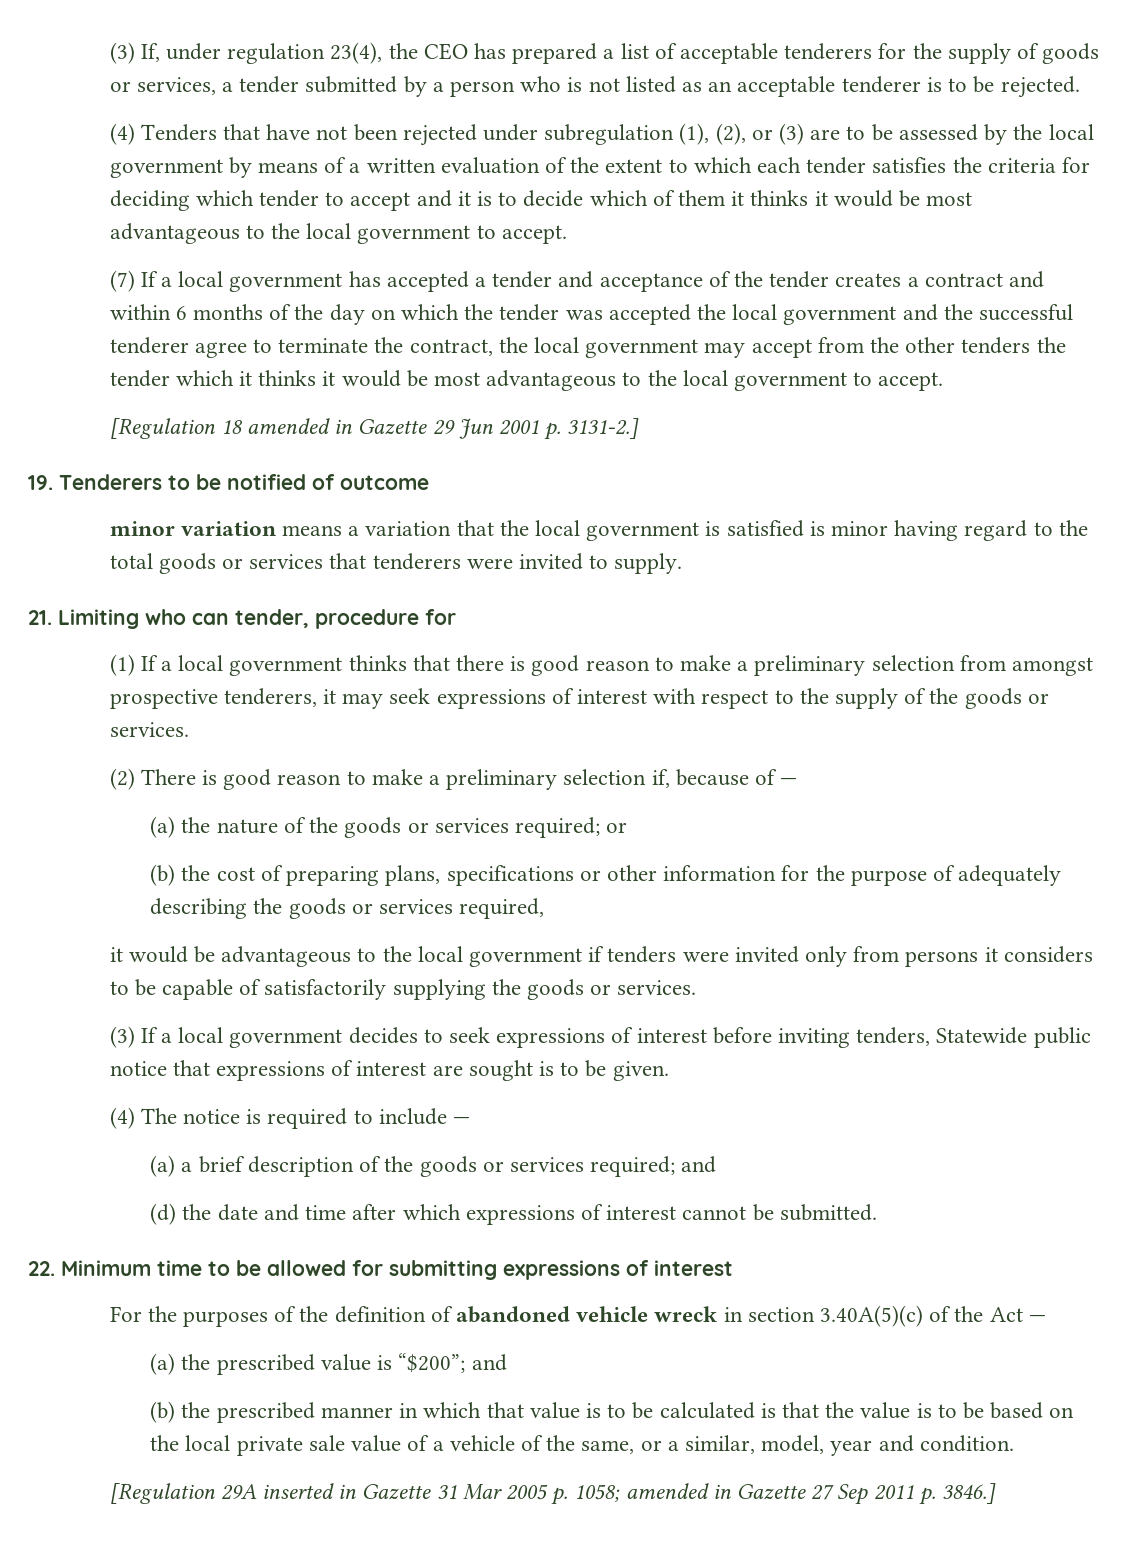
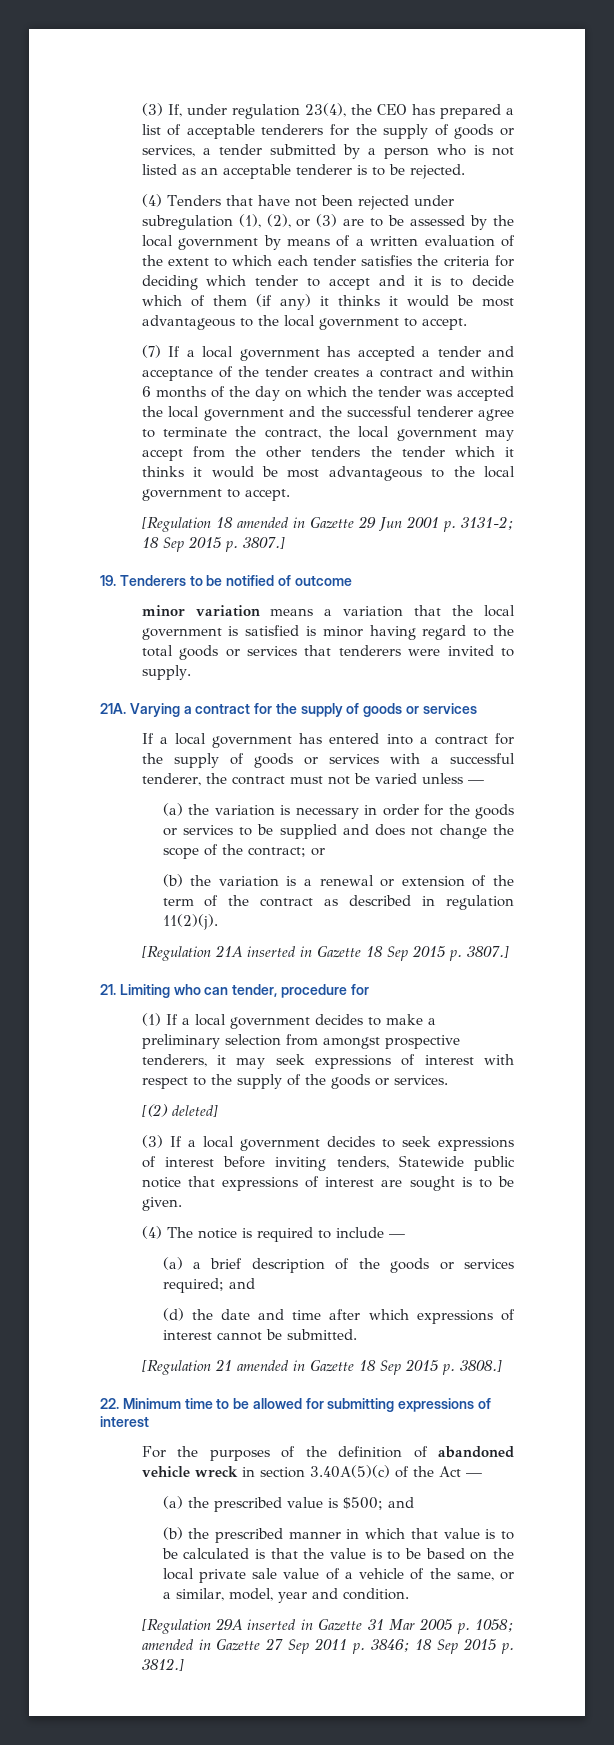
(726, 198) none -> [255,294,311,310] (if any)
[567,418,640,439] 3131-2.] -> [460,516,514,530] [141,536,285,552] 3131-2; 18 Sep 2015 p. 3807.]
(683, 563) none -> [100,703,477,717] [141,733,514,748] [141,753,515,768] [141,773,484,786] [162,803,514,819] [162,824,514,839] [162,844,325,859] [162,874,514,887] [162,895,514,910] [162,914,218,930] [141,945,509,961] // 21A. Varying a contract for the supply of goods or services // If a local government has entered into a contract for the supply of goods or services with a successful tenderer, the contract must not be varied unless — // (a) the variation is necessary in order for the goods or services to be supplied and does not change the scope of the contract; or // (b) the variation is a renewal or extension of the term of the contract as described in regulation 11(2)(j). // [Regulation 21A inserted in Gazette 18 Sep 2015 p. 3807.]
[348,655,650,676] thinks that there is good reason -> [314,1014,363,1025] decides
[109,768,798,790] [150,816,628,838] [150,864,1062,886] [150,898,545,919] [109,946,1093,967] [109,979,697,1000] (2) There is good reason to make a preliminary selection if, because of — // (a) the nature of the goods or services required; or // (b) the cost of preparing plans, specifications or other information for the purpose of adequately describing the goods or services required, // it would be advantageous to the local government if tenders were invited only from persons it considers to be capable of satisfactorily supplying the goods or services. -> [141,1104,218,1117] [(2) deleted]
(877, 1212) none -> [141,1359,502,1375] // [Regulation 21 amended in Gazette 18 Sep 2015 p. 3808.]
[398,1353,466,1373] “$200”; -> [342,1497,383,1510] $500;
[942,1483,997,1504] 3846.] -> [370,1638,515,1654] [141,1658,184,1671] 3846; 18 Sep 2015 p. 3812.]

